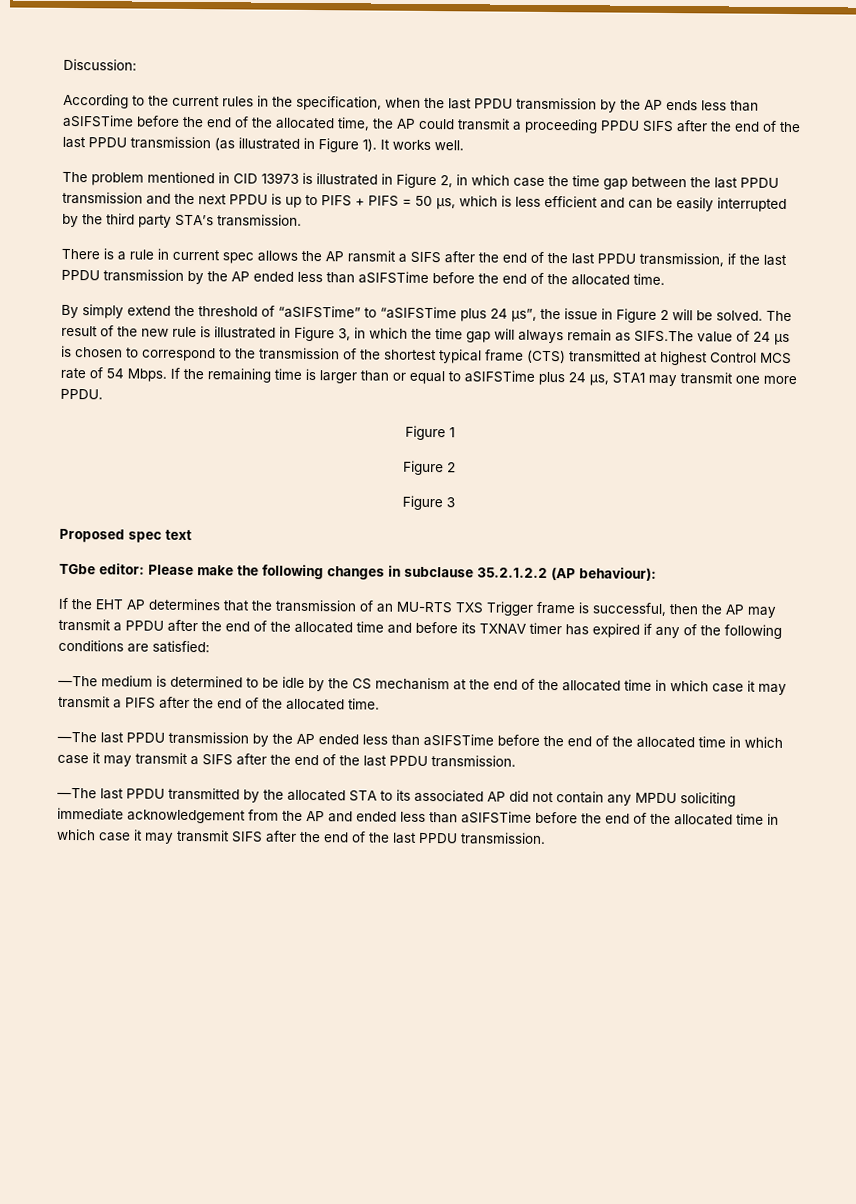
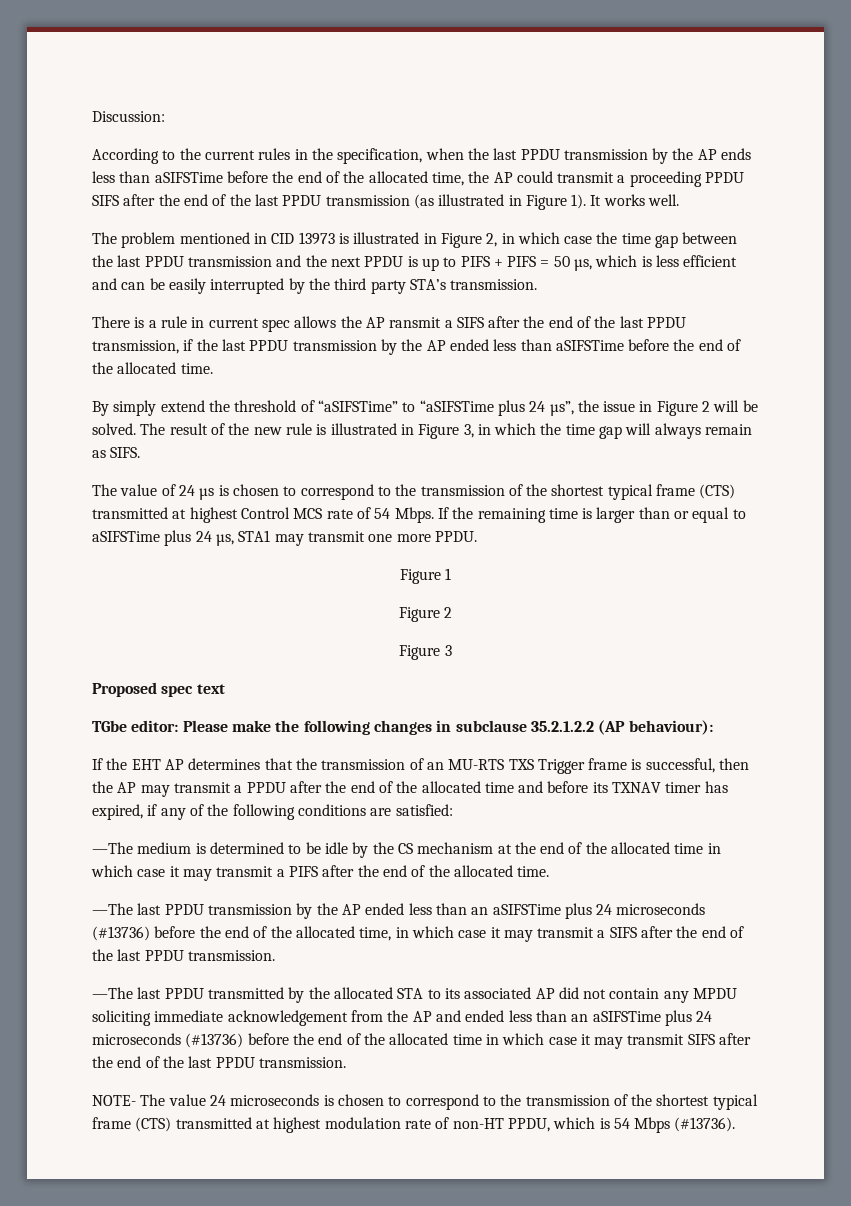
[634,330,694,343] SIFS.The -> [110,447,141,458] [92,484,117,496] SIFS. // The
[592,623,640,638] expired -> [92,804,143,820] expired,
[423,733,726,749] aSIFSTime before the end of the allocated time -> [471,903,706,919] [92,926,392,941] an aSIFSTime plus 24 microseconds (#13736) before the end of the allocated time,
[461,811,532,824] aSIFSTime -> [571,1010,713,1026] [92,1033,244,1048] an aSIFSTime plus 24 microseconds (#13736)
(546, 838) none -> [92,1094,758,1110] [92,1117,736,1133] // NOTE- The value 24 microseconds is chosen to correspond to the transmission of the shortest typical frame (CTS) transmitted at highest modulation rate of non-HT PPDU, which is 54 Mbps (#13736).

